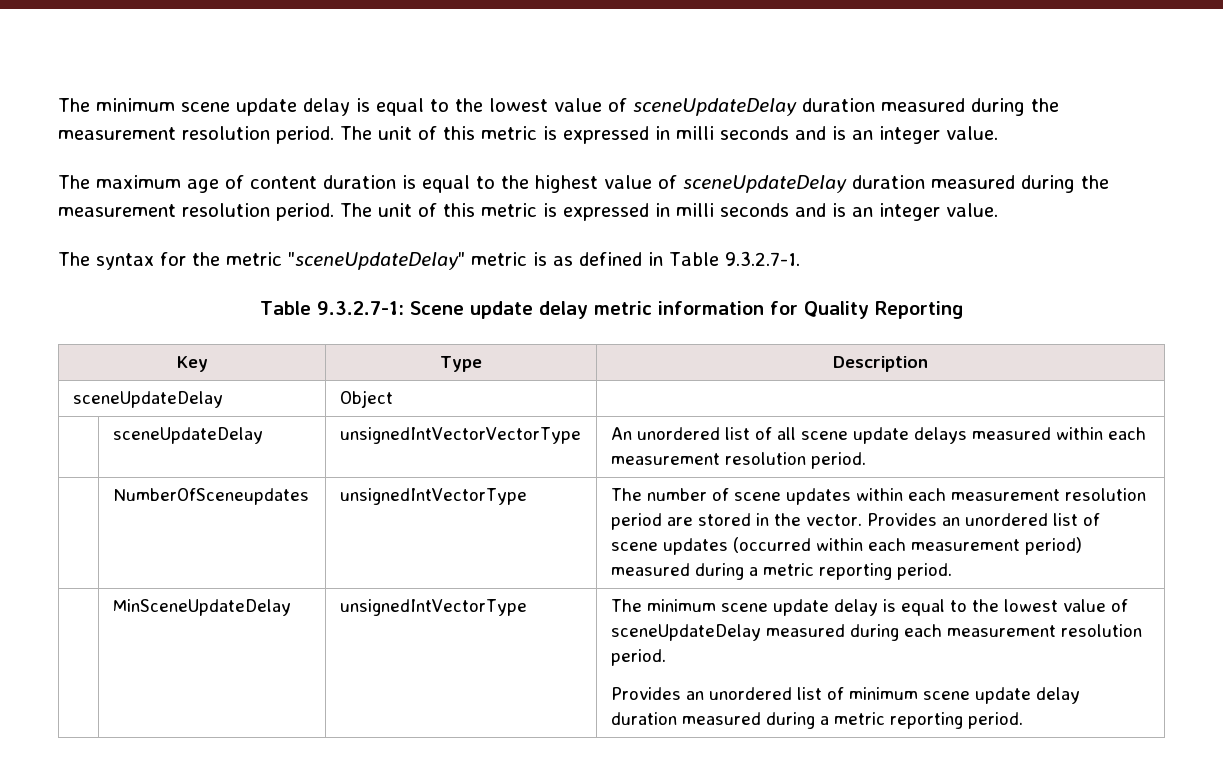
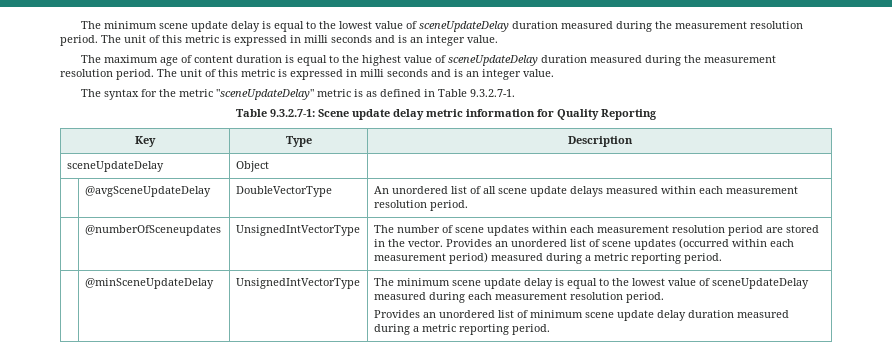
[112,427,263,444] [339,427,581,444] sceneUpdateDelay | unsignedIntVectorVectorType -> [84,186,211,197] [235,186,332,197] @avgSceneUpdateDelay | DoubleVectorType
[112,488,309,505] [339,488,527,505] NumberOfSceneupdates | unsignedIntVectorType -> [84,225,221,236] [235,225,360,236] @numberOfSceneupdates | UnsignedIntVectorType
[112,599,291,616] [339,599,527,616] MinSceneUpdateDelay | unsignedIntVectorType -> [84,278,214,289] [235,278,360,289] @minSceneUpdateDelay | UnsignedIntVectorType

